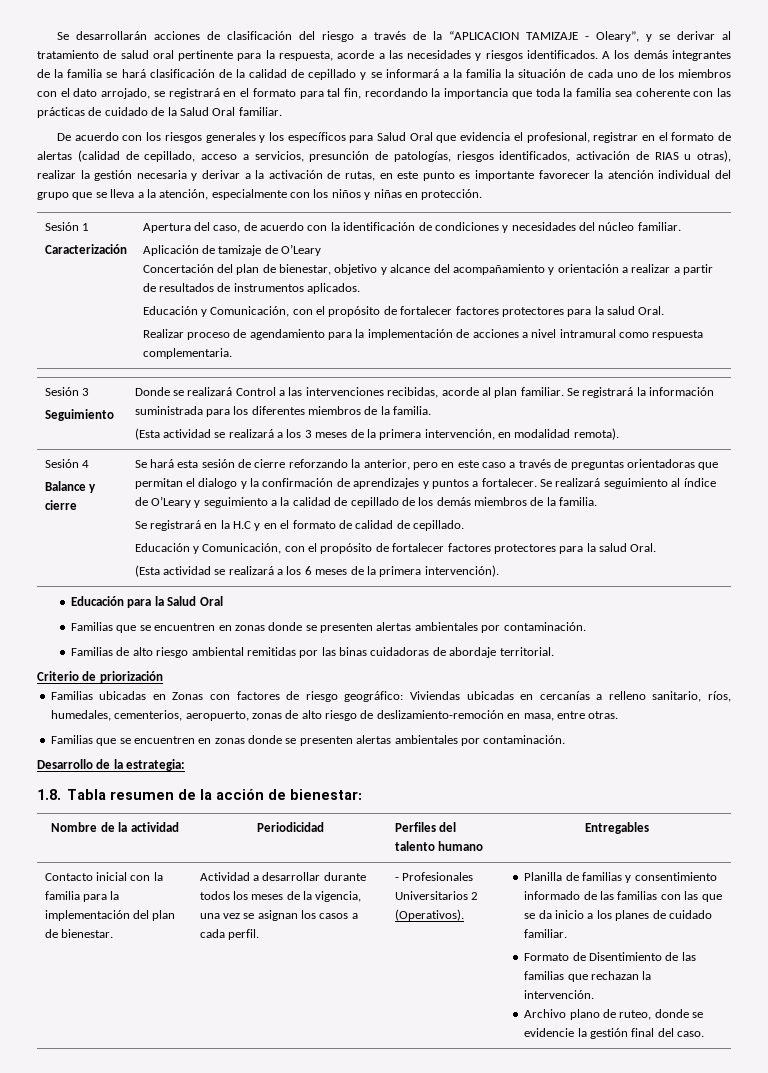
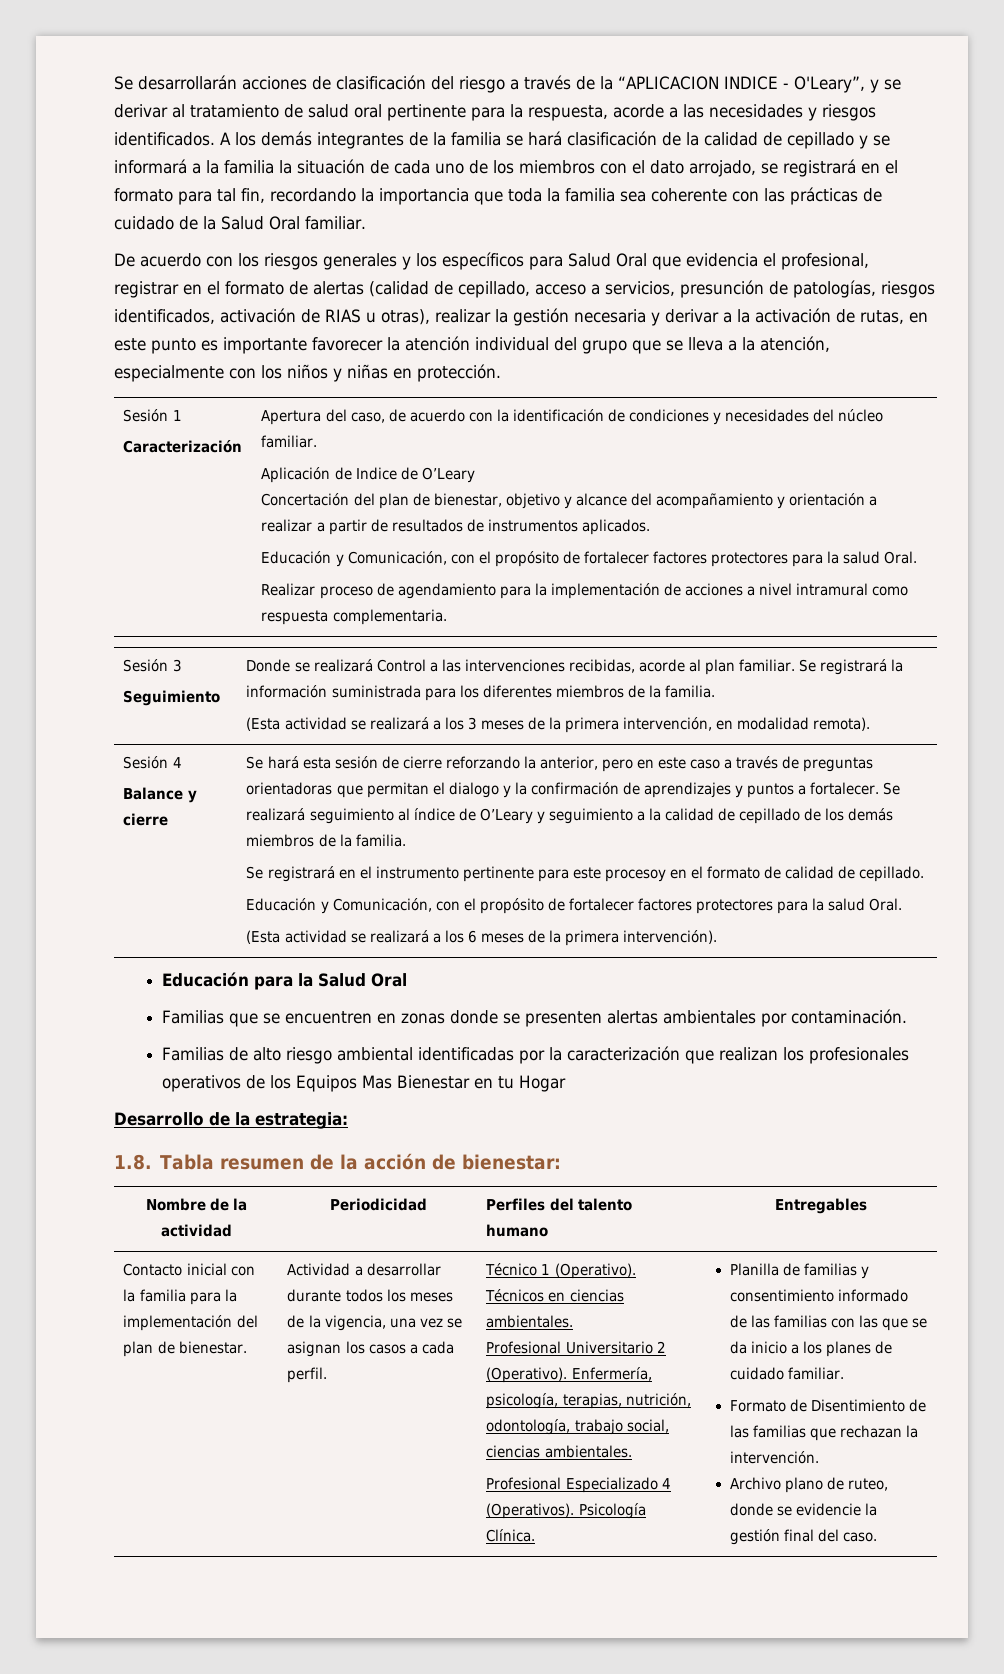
[526,31,640,42] TAMIZAJE - Oleary”, -> [723,76,865,93] INDICE - O'Leary”,
[218,245,262,256] tamizaje -> [355,467,397,480] Indice
[220,520,261,531] la H.C y -> [359,866,666,882] el instrumento pertinente para este procesoy
[246,647,554,658] [37,671,163,683] [50,691,731,702] [50,710,619,721] [50,735,566,746] remitidas por las binas cuidadoras de abordaje territorial. // Criterio de priorización // Familias ubicadas en Zonas con factores de riesgo geográfico: Viviendas ubicadas en cercanías a relleno sanitario, ríos, humedales, cementerios, aeropuerto, zonas de alto riesgo de deslizamiento-remoción en masa, entre otras. // Familias que se encuentren en zonas donde se presenten alertas ambientales por contaminación. -> [418,1046,910,1064] [162,1075,567,1092] identificadas por la caracterización que realizan los profesionales operativos de los Equipos Mas Bienestar en tu Hogar
[394,872,473,881] [394,891,478,900] - Profesionales Universitarios 2 -> [485,1263,636,1279] [485,1289,624,1302] [486,1315,574,1328] [486,1341,666,1354] [486,1367,652,1383] [486,1393,691,1409] [486,1419,669,1435] [486,1445,632,1458] [486,1477,671,1493] Técnico 1 (Operativo). Técnicos en ciencias ambientales. // Profesional Universitario 2 (Operativo). Enfermería, psicología, terapias, nutrición, odontología, trabajo social, ciencias ambientales. // Profesional Especializado 4
(464, 915) none -> [578,1503,646,1519] [486,1529,536,1542] Psicología Clínica.

